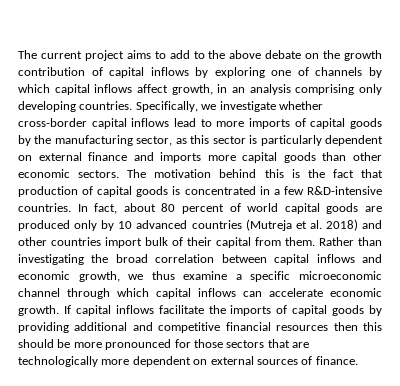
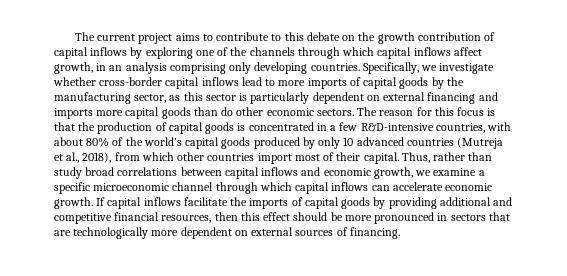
[169,50,262,59] add to the above -> [216,32,304,41] contribute to this
[315,67,382,78] channels by -> [230,47,340,59] the channels through
[88,152,128,161] finance -> [427,92,476,104] financing
(347, 156) none -> [221,107,234,116] do
[154,169,383,178] motivation behind this is the fact that -> [379,107,496,116] [54,122,96,131] reason for this focus is that the
[18,203,382,214] [18,220,115,231] countries. In fact, about 80 percent of world capital goods are produced only by -> [435,122,512,133] [54,137,341,149] countries, with about 80% of the world’s capital goods produced by only
[309,219,383,231] al. 2018) and -> [66,152,174,163] al., 2018), from which
[145,237,168,246] bulk -> [294,154,320,161] most
[216,237,382,248] [18,254,215,265] capital from them. Rather than investigating the broad correlation -> [363,152,493,164] [54,167,178,179] capital. Thus, rather than study broad correlations
[151,271,175,280] thus -> (432, 173) none
[276,325,329,331] resources -> [161,215,212,223] resources,
(382, 326) none -> [263,212,291,221] effect
[174,339,223,348] for those -> [437,213,448,221] in
[315,356,358,365] finance. -> [349,227,400,239] financing.

